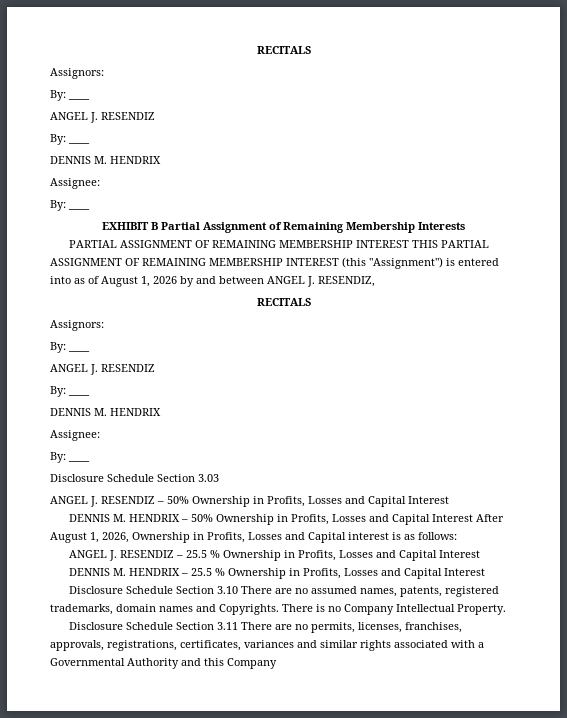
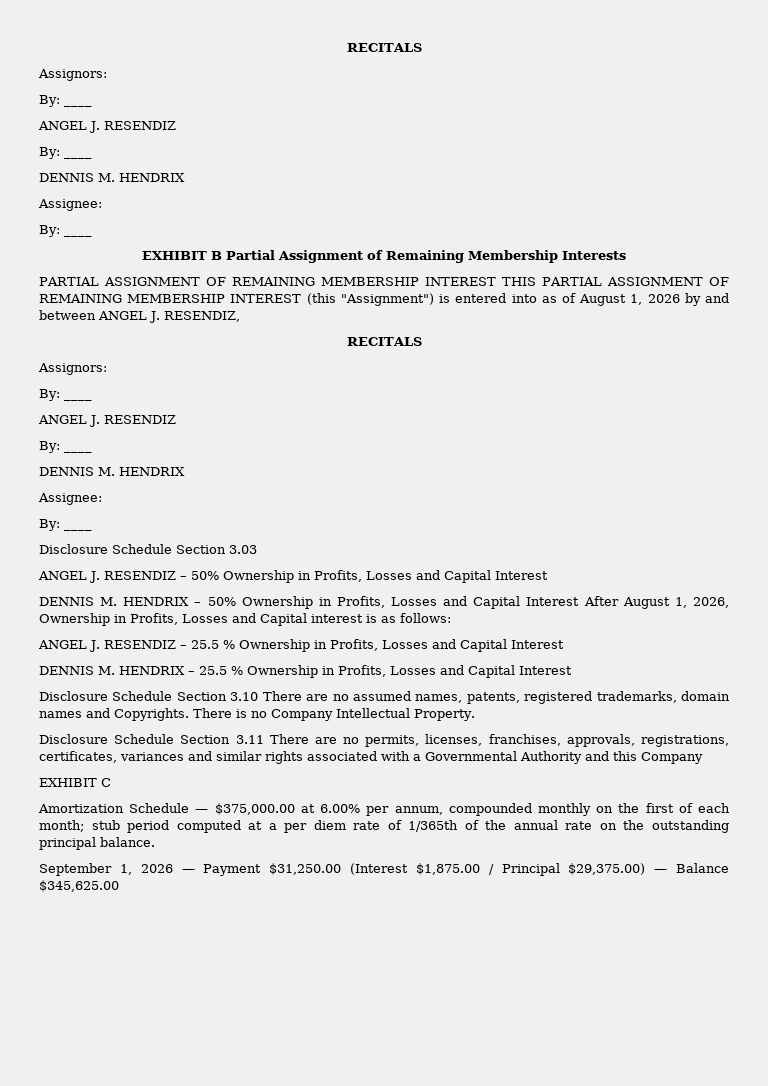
(277, 663) none -> [39,778,111,787] [38,803,730,816] [39,820,729,833] [39,837,155,850] [39,863,730,876] [39,880,119,892] // EXHIBIT C // Amortization Schedule — $375,000.00 at 6.00% per annum, compounded monthly on the first of each month; stub period computed at a per diem rate of 1/365th of the annual rate on the outstanding principal balance. // September 1, 2026 — Payment $31,250.00 (Interest $1,875.00 / Principal $29,375.00) — Balance $345,625.00

